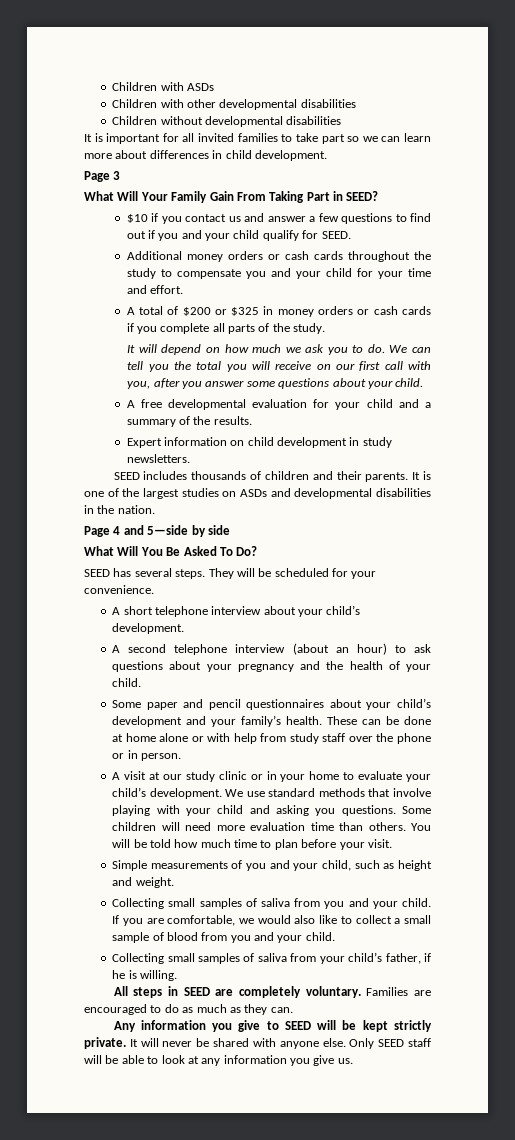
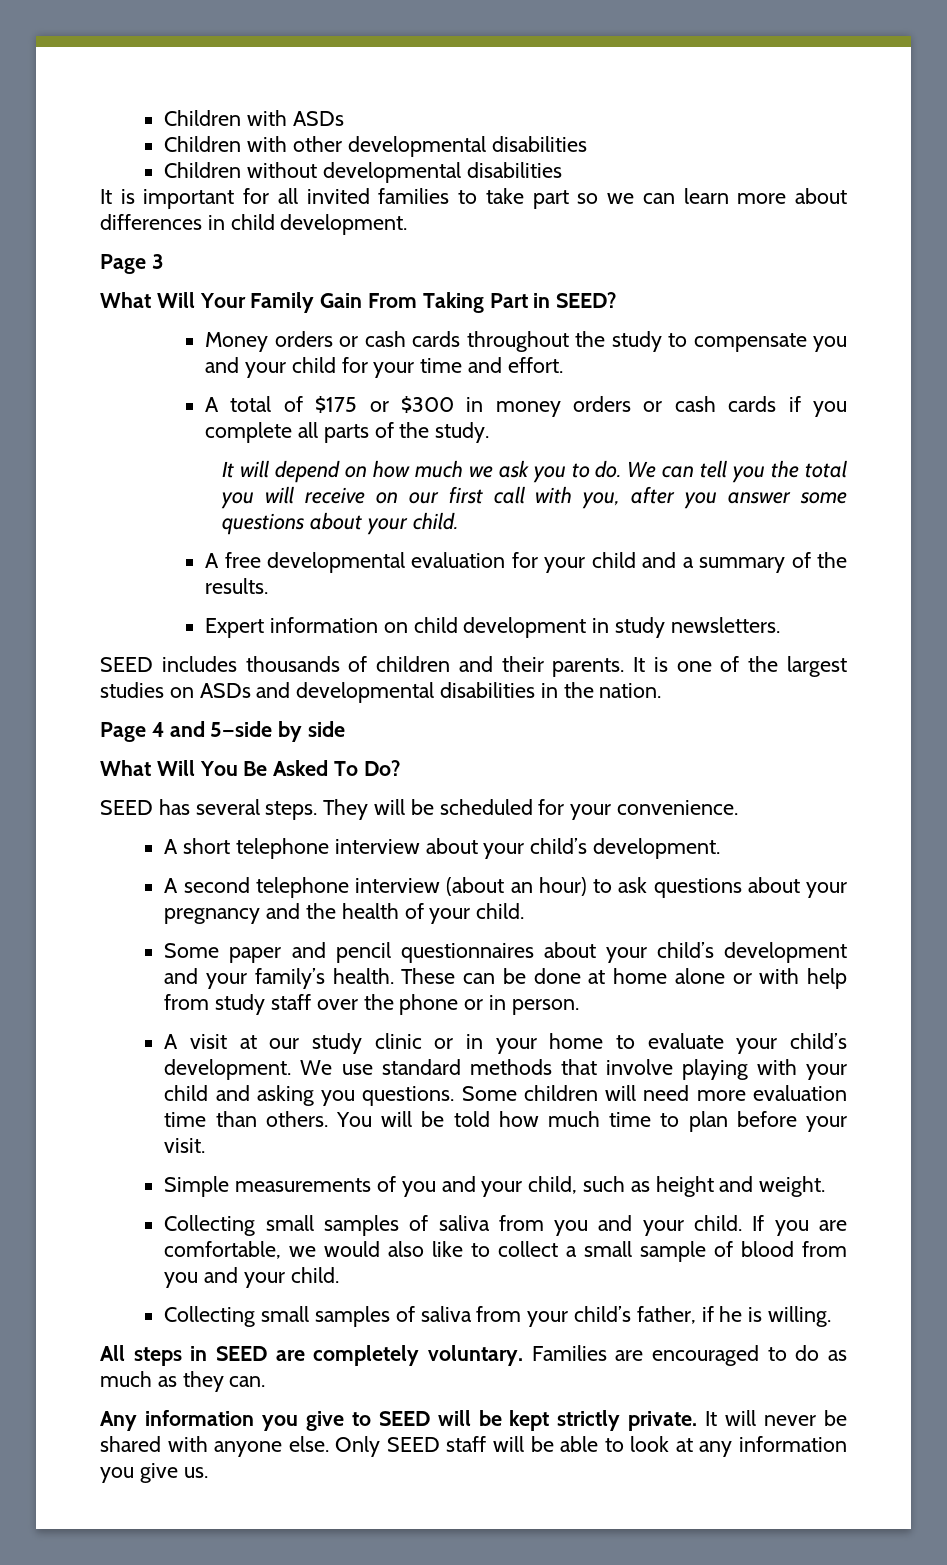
[126,213,432,224] [126,230,351,241] [126,251,223,262] $10 if you contact us and answer a few questions to find out if you and your child qualify for SEED. // Additional money -> [205,332,269,352] Money
[182,307,260,316] $200 or $325 -> [315,396,454,413] $175 or $300

